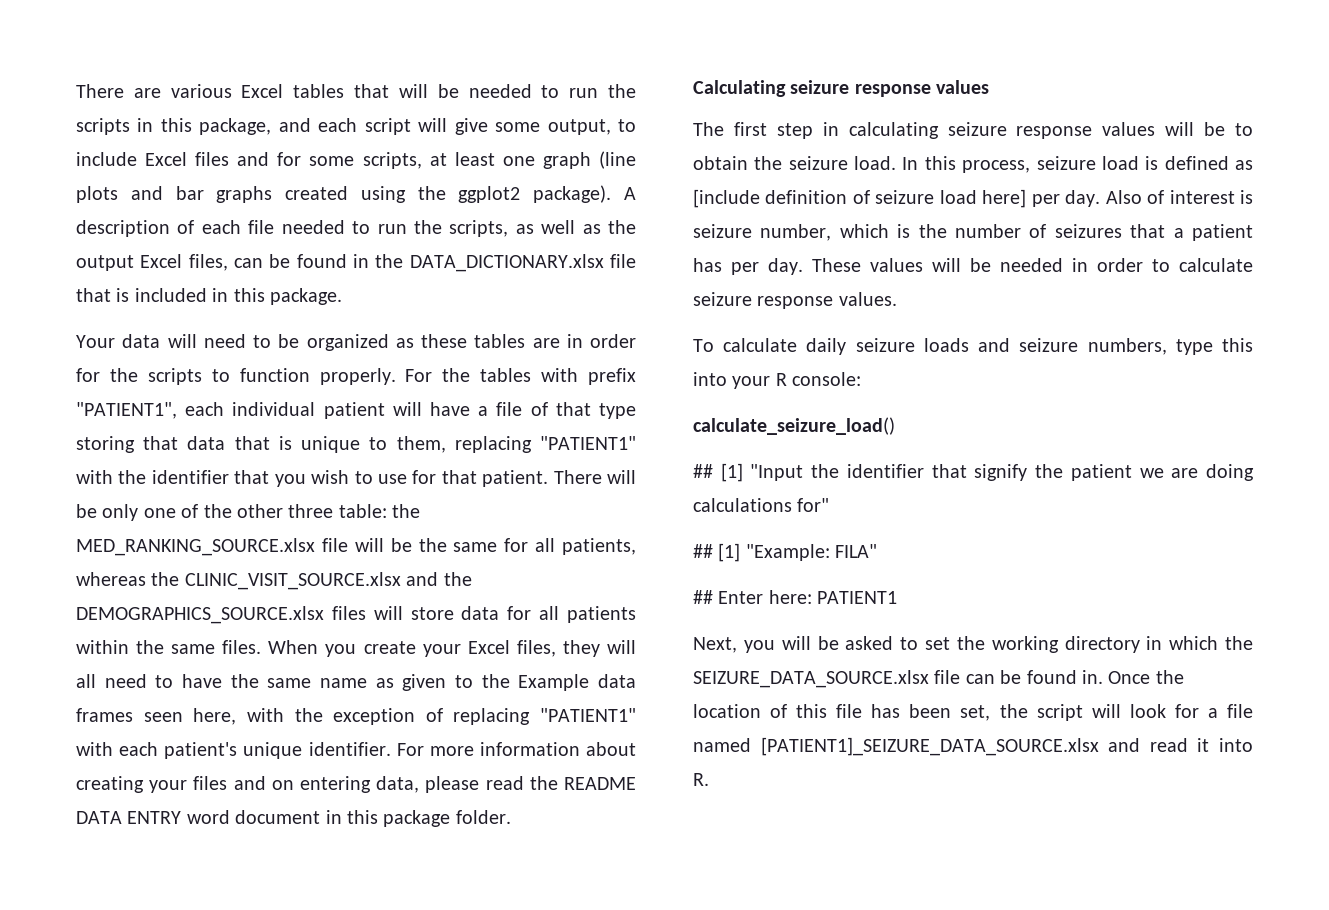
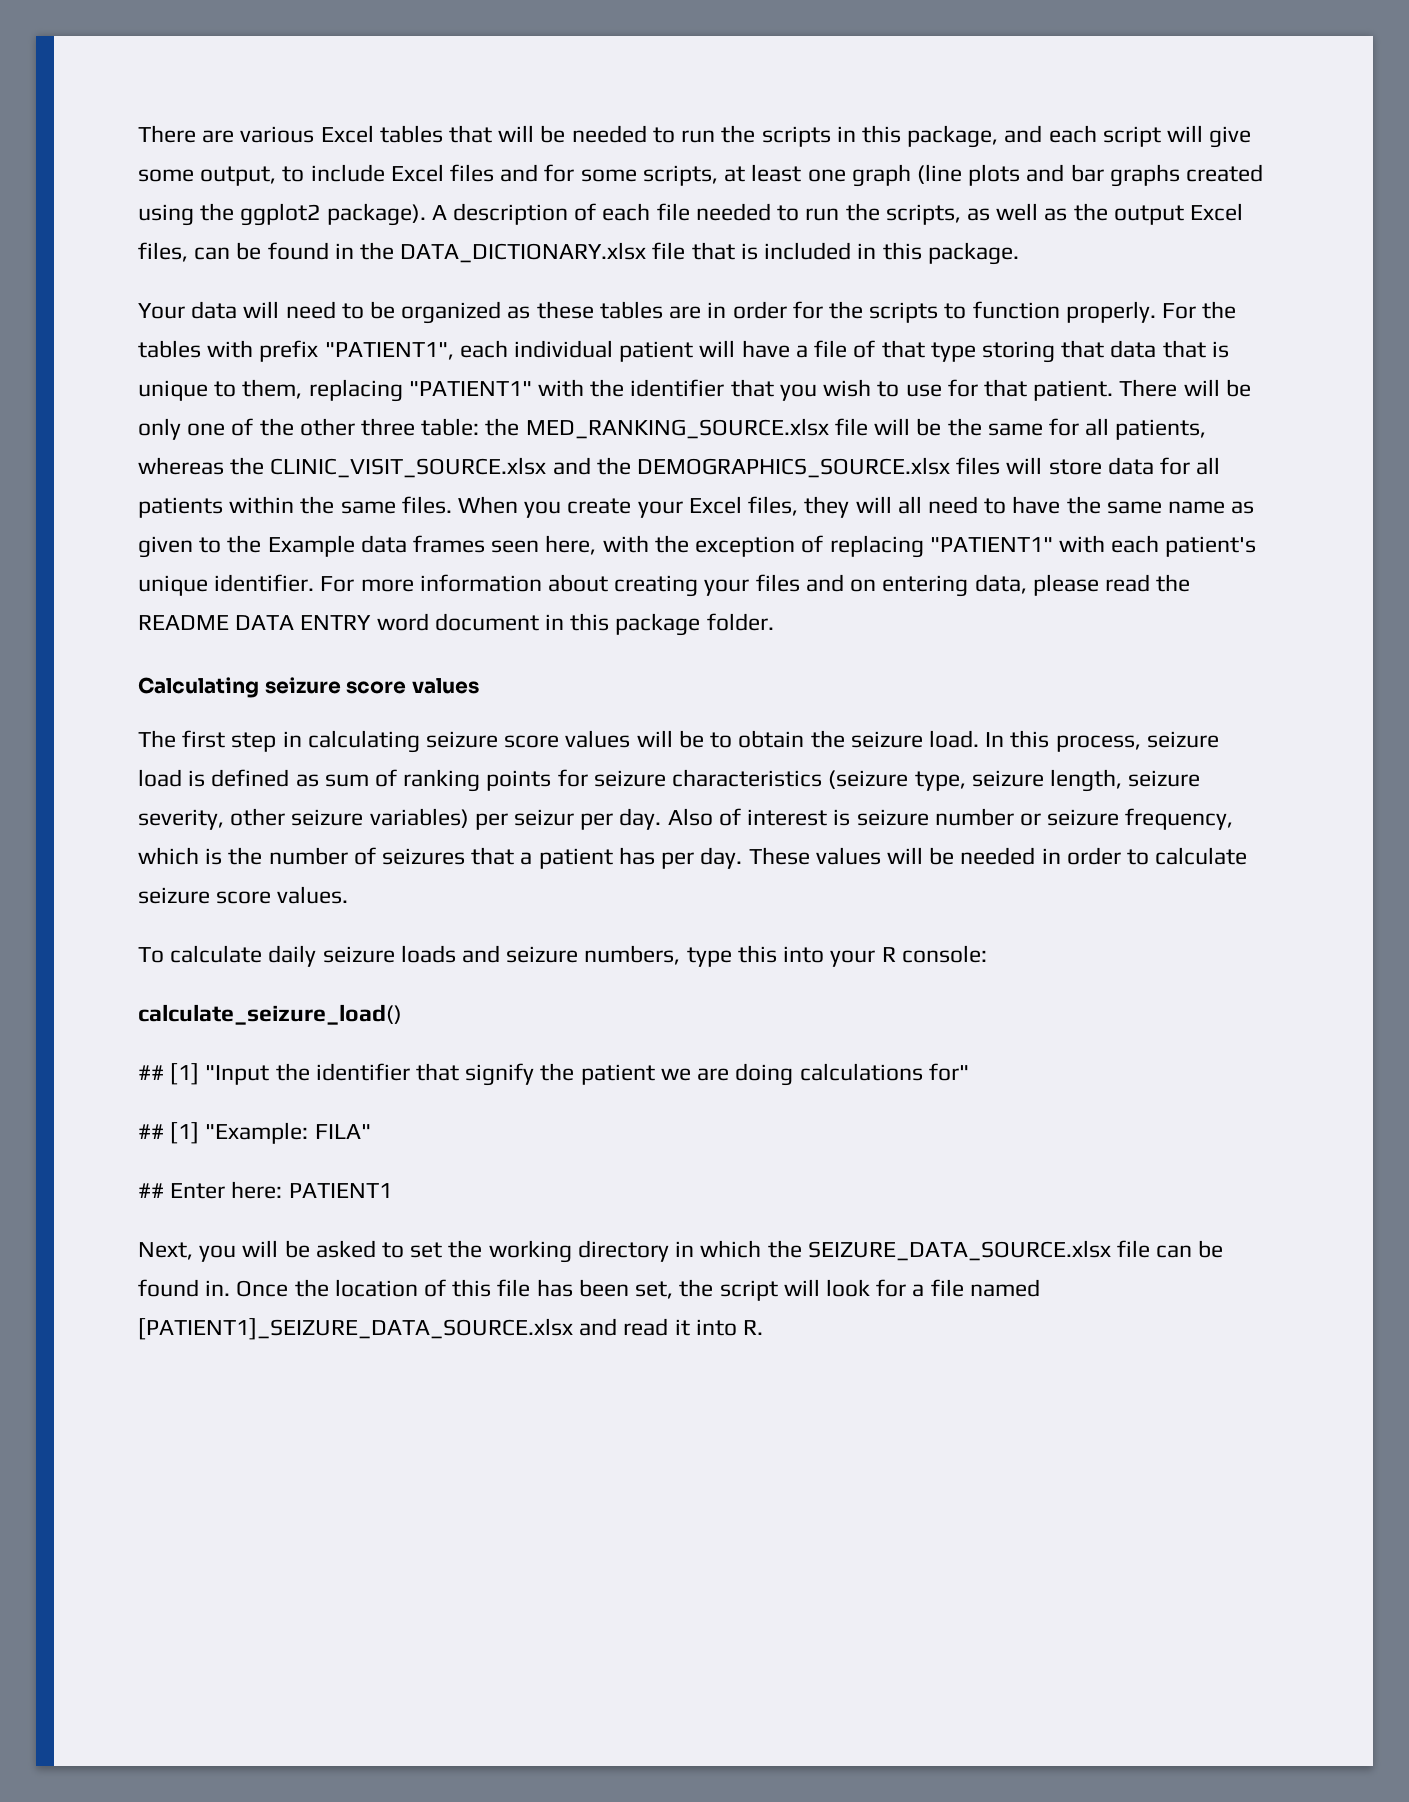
[854,84,931,97] response -> [346,681,407,694] score
[1016,126,1093,139] response -> [504,735,560,748] score
[693,189,1027,208] [include definition of seizure load here] -> [324,769,1201,792] [138,808,575,830] sum of ranking points for seizure characteristics (seizure type, seizure length, seizure severity, other seizure variables) per seizur
[760,224,832,241] number, -> [934,808,1234,830] number or seizure frequency,
[757,296,834,309] response -> [216,891,272,904] score

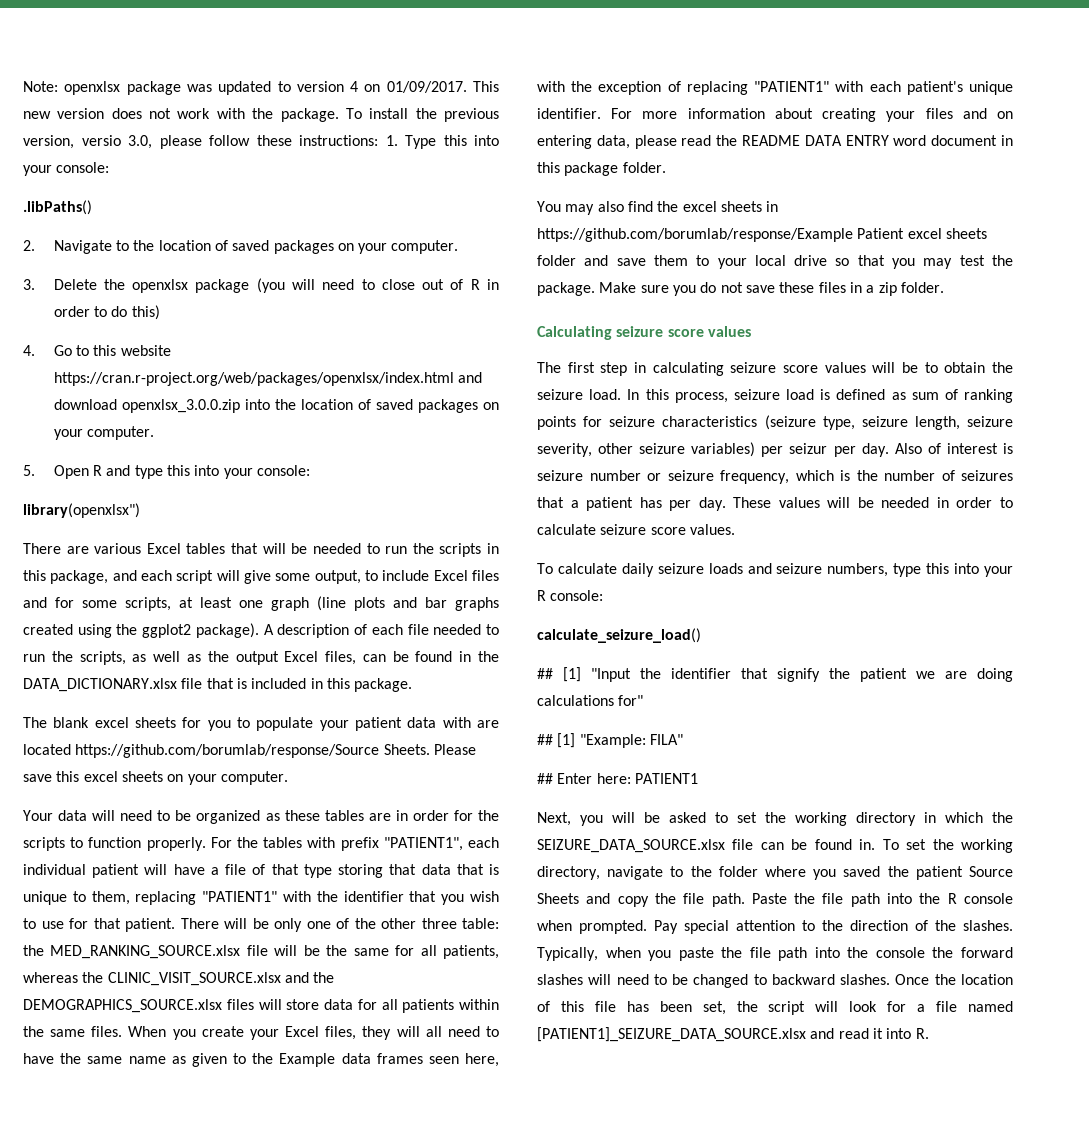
(138, 134) none -> [23,81,500,95] [23,108,500,122] [23,135,499,149] [23,162,110,176] [23,200,92,215] [23,240,459,254] [23,278,499,293] [53,305,160,320] [23,345,171,356] [53,372,482,386] [53,399,499,413] [53,426,154,440] [23,465,310,479] [23,503,140,518] Note: openxlsx package was updated to version 4 on 01/09/2017. This new version does not work with the package. To install the previous version, versio 3.0, please follow these instructions: 1. Type this into your console: // .libPaths() // 2. Navigate to the location of saved packages on your computer. // 3. Delete the openxlsx package (you will need to close out of R in order to do this) // 4. Go to this website https://cran.r-project.org/web/packages/openxlsx/index.html and download openxlsx_3.0.0.zip into the location of saved packages on your computer. // 5. Open R and type this into your console: // library(openxlsx") //
(1019, 253) none -> [23,717,499,731] [23,744,476,758] [23,771,288,785] // The blank excel sheets for you to populate your patient data with are located https://github.com/borumlab/response/Source Sheets. Please save this excel sheets on your computer.
(774, 622) none -> [537,201,779,215] [537,228,987,242] [537,255,1014,269] [537,282,944,296] // You may also find the excel sheets in https://github.com/borumlab/response/Example Patient excel sheets folder and save them to your local drive so that you may test the package. Make sure you do not save these files in a zip folder.
(231, 1288) none -> [882,839,1014,853] [537,866,1013,880] [537,893,1014,907] [537,920,1013,934] [537,947,1014,961] [537,974,891,988] To set the working directory, navigate to the folder where you saved the patient Source Sheets and copy the file path. Paste the file path into the R console when prompted. Pay special attention to the direction of the slashes. Typically, when you paste the file path into the console the forward slashes will need to be changed to backward slashes.

